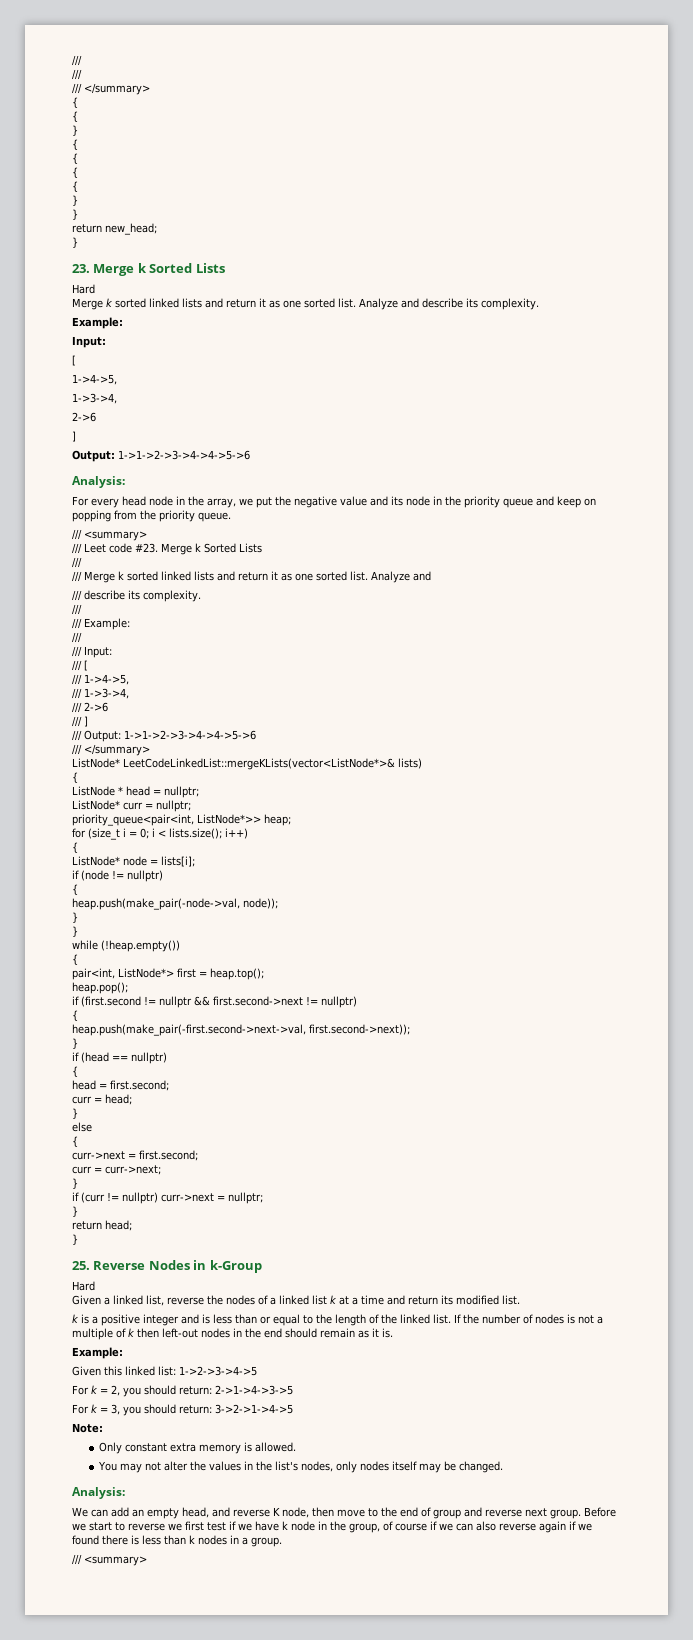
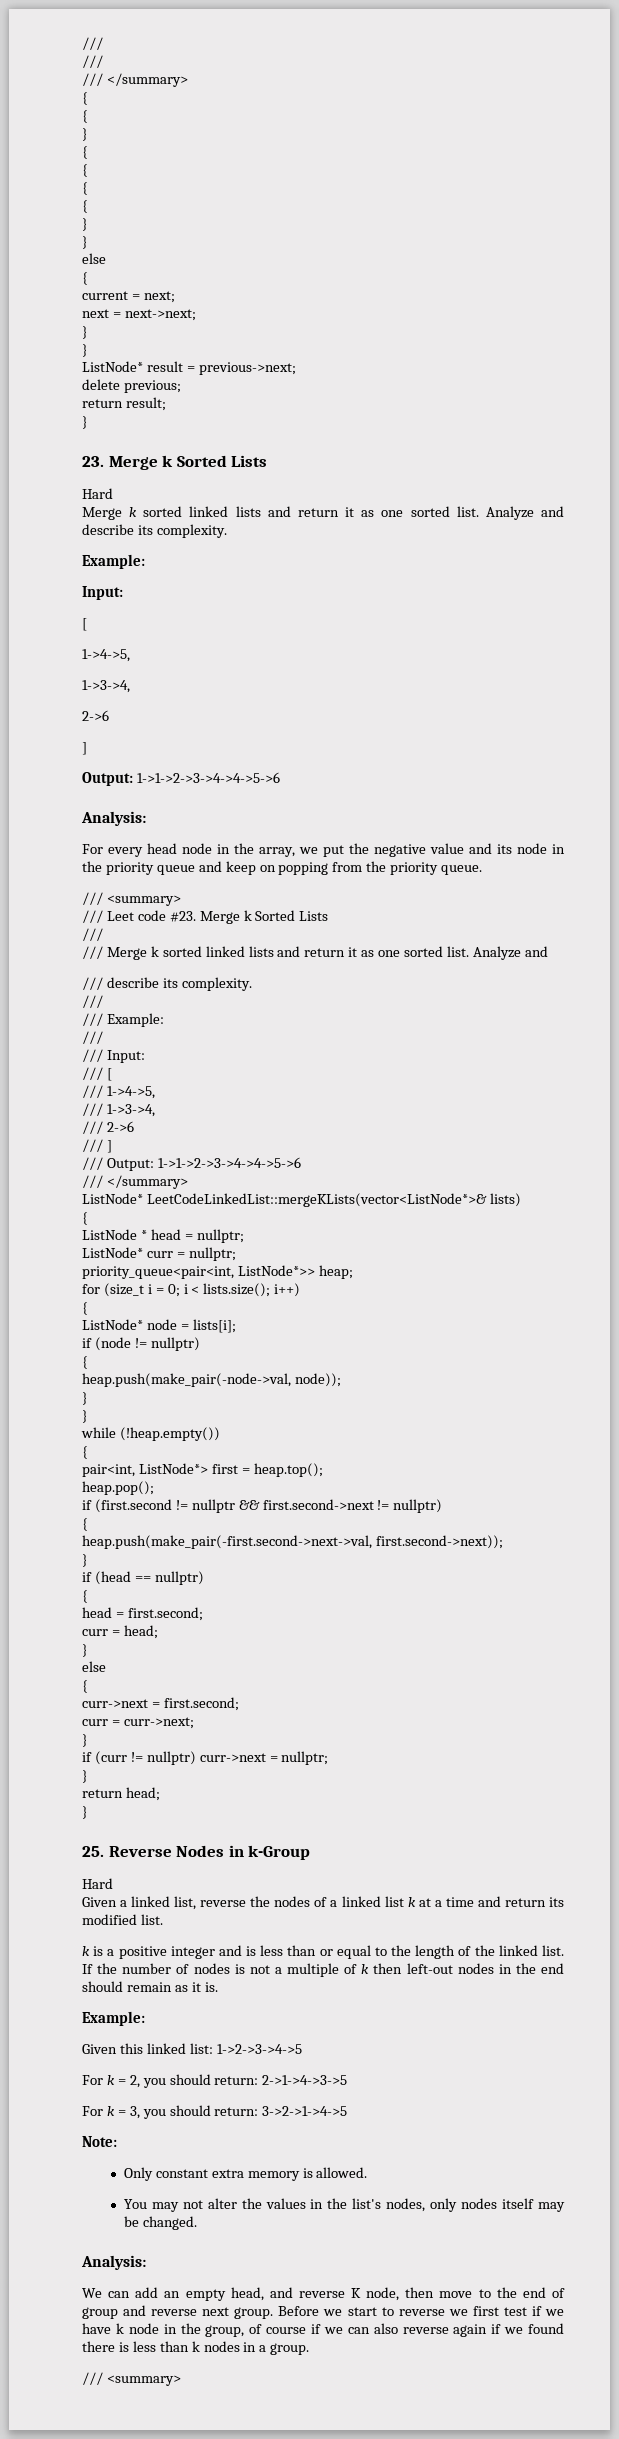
[72,223,157,235] // return new_head; -> [82,253,106,264] [82,272,88,285] [82,291,175,303] [82,309,196,321] [82,326,88,339] [82,344,88,357] [82,361,296,375] [82,379,181,393] [82,397,166,411] // else // { // current = next; // next = next->next; // } // } // ListNode* result = previous->next; // delete previous; // return result;

